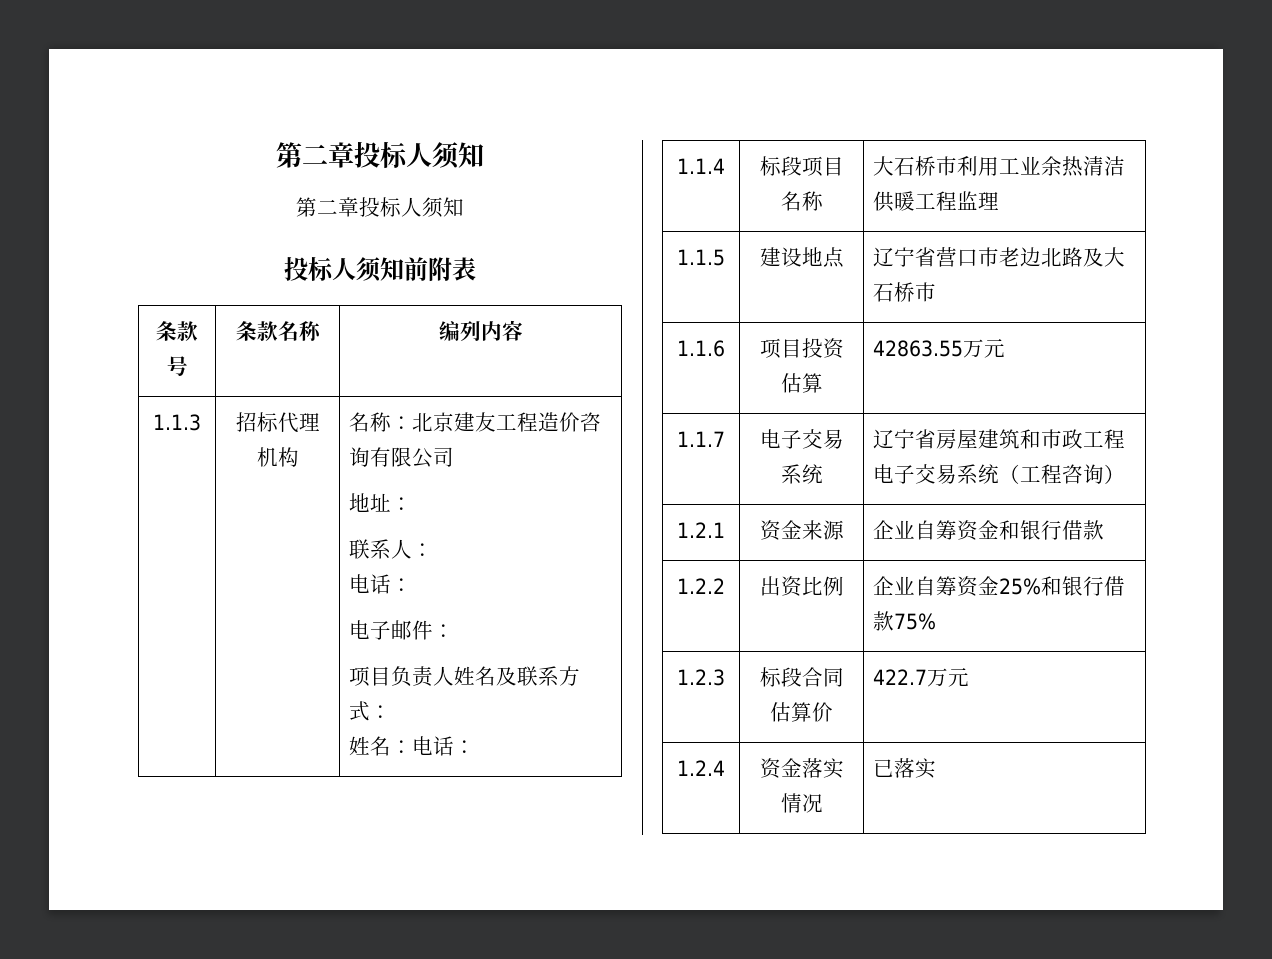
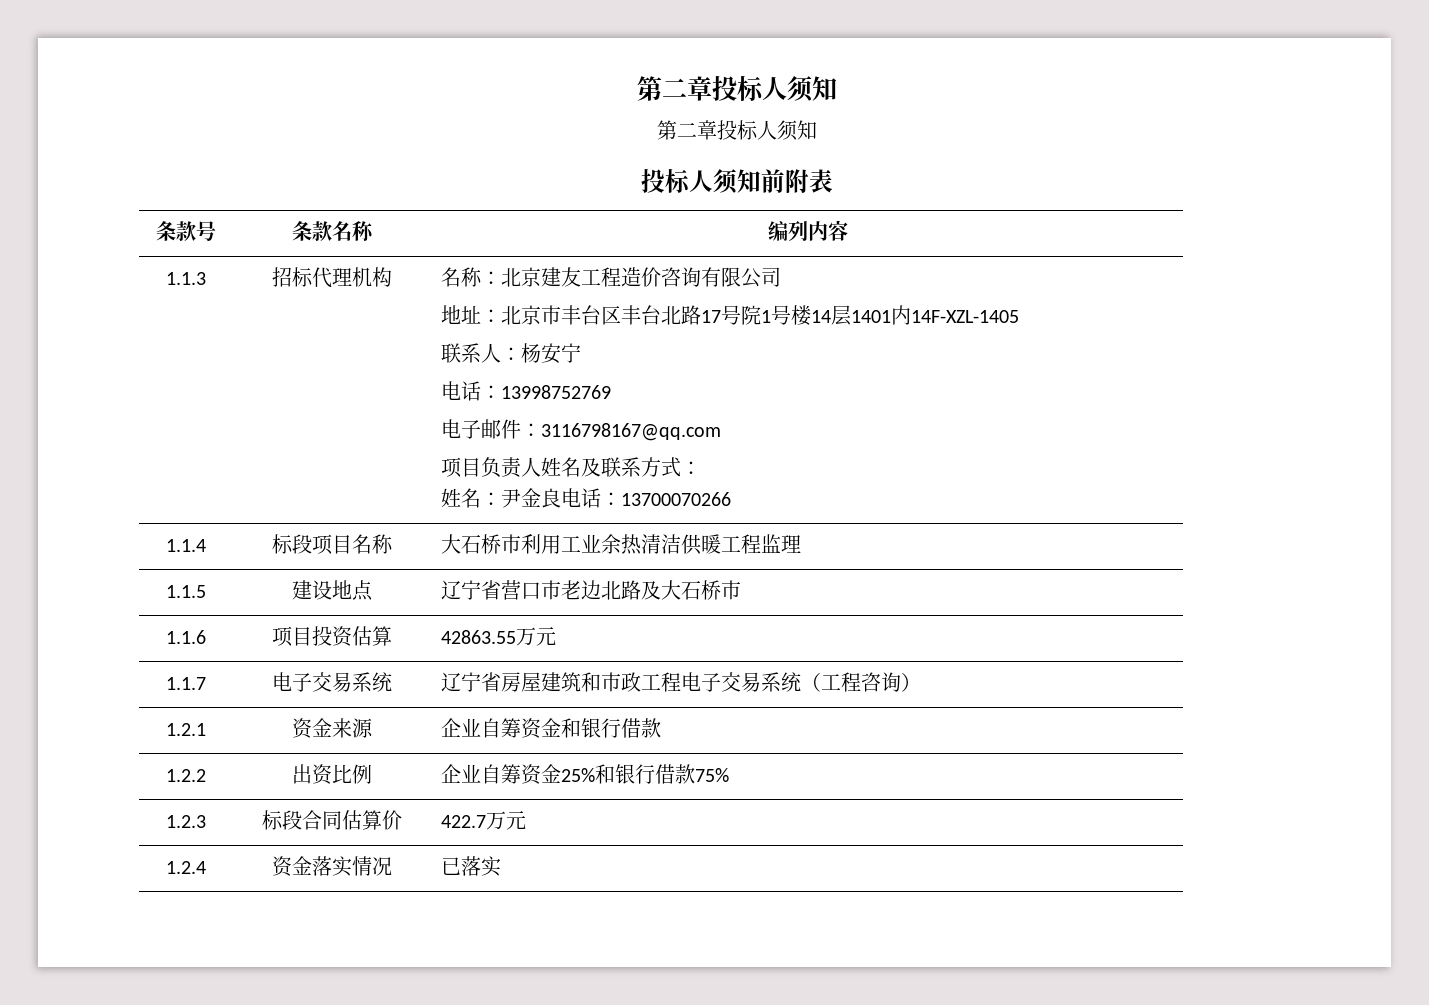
(413, 504) none -> [500,305,1019,326] 北京市丰台区丰台北路17号院1号楼14层1401内14F-XZL-1405
[349,574,413,594] // 电话： -> [520,343,581,364] [440,381,611,401] 杨安宁 // 电话：13998752769
(455, 631) none -> [540,423,721,441] 3116798167@qq.com
[412,736,476,756] 电话： -> [500,488,731,508] 尹金良电话：13700070266

